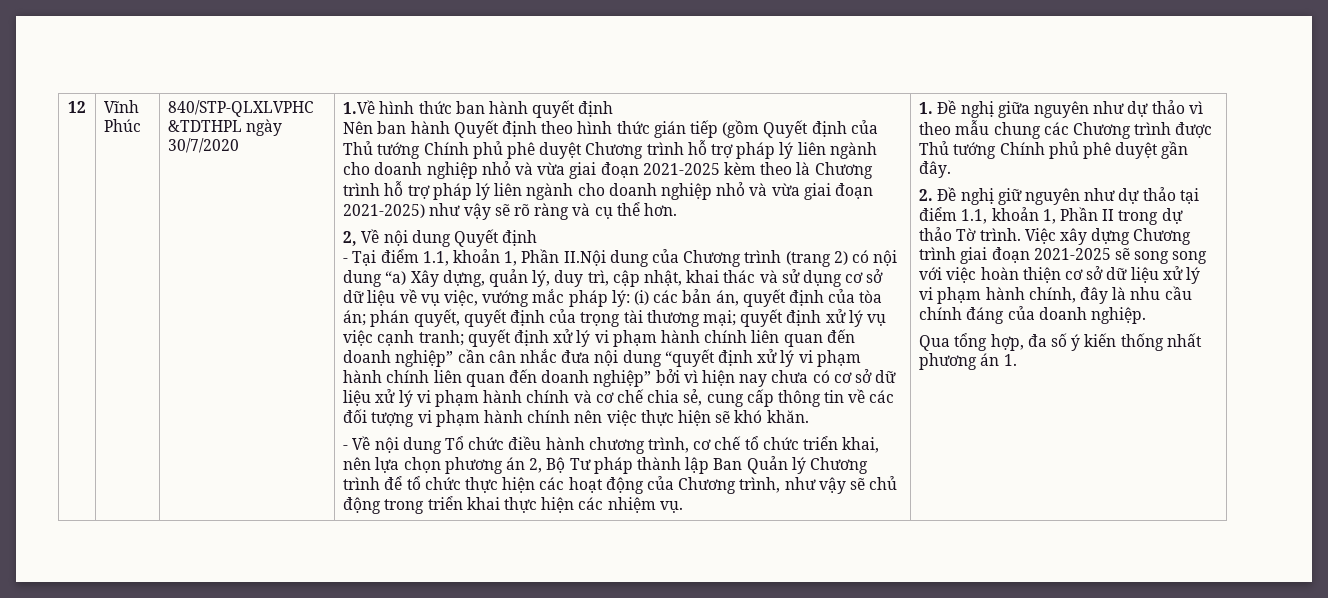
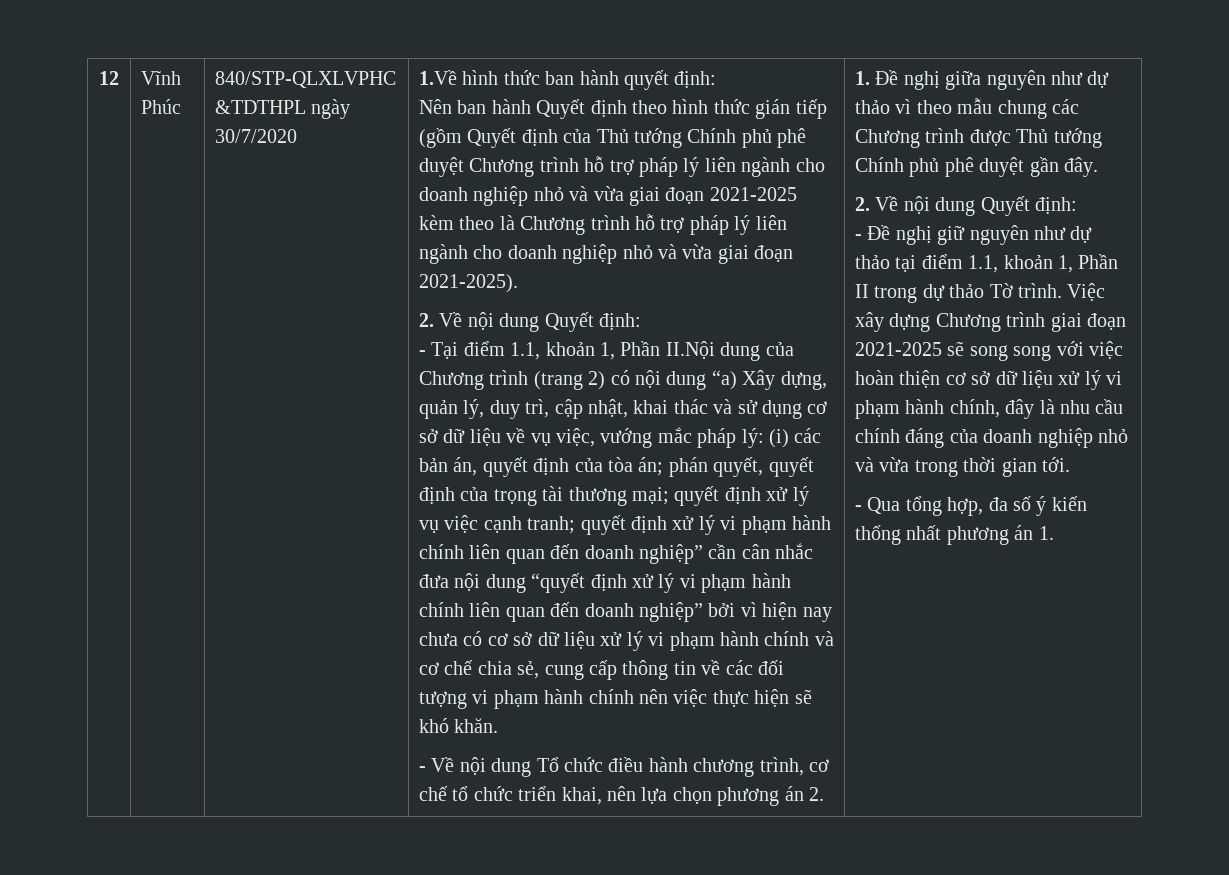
[578,101,614,117] định -> [674,71,717,88] định:
[343,202,677,220] [343,229,538,247] 2021-2025) như vậy sẽ rõ ràng và cụ thể hơn. // 2, Về nội dung Quyết định -> [419,274,519,293] [419,312,642,332] 2021-2025). // 2. Về nội dung Quyết định:
[529,456,868,474] [343,476,898,494] [343,496,683,514] 2, Bộ Tư pháp thành lập Ban Quản lý Chương trình để tổ chức thực hiện các hoạt động của Chương trình, như vậy sẽ chủ động trong triển khai thực hiện các nhiệm vụ. -> [809,787,825,801] 2.
(934, 195) none -> [875,196,1078,216] [855,234,863,240] Về nội dung Quyết định: // -
[1091,307,1147,324] nghiệp. // -> [1037,428,1129,448] [855,457,1071,477] [855,505,863,511] nghiệp nhỏ và vừa trong thời gian tới. // -

